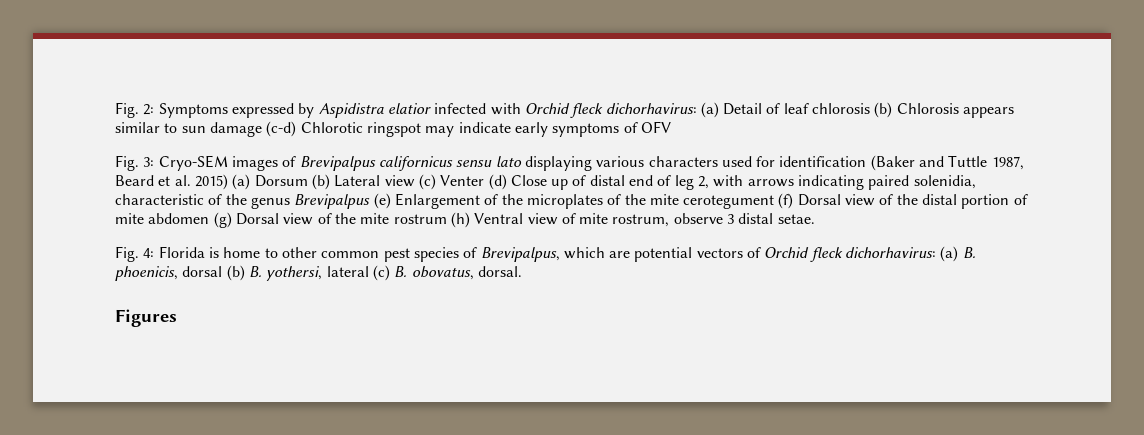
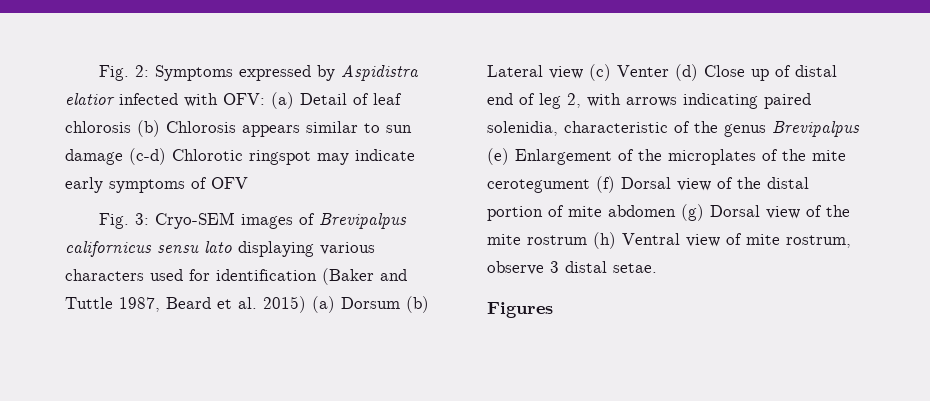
[524,103,697,118] Orchid fleck dichorhavirus: -> [223,93,265,105] OFV:
[115,246,976,262] [115,265,522,281] // Fig. 4: Florida is home to other common pest species of Brevipalpus, which are potential vectors of Orchid fleck dichorhavirus: (a) B. phoenicis, dorsal (b) B. yothersi, lateral (c) B. obovatus, dorsal. -> (657, 268) none

